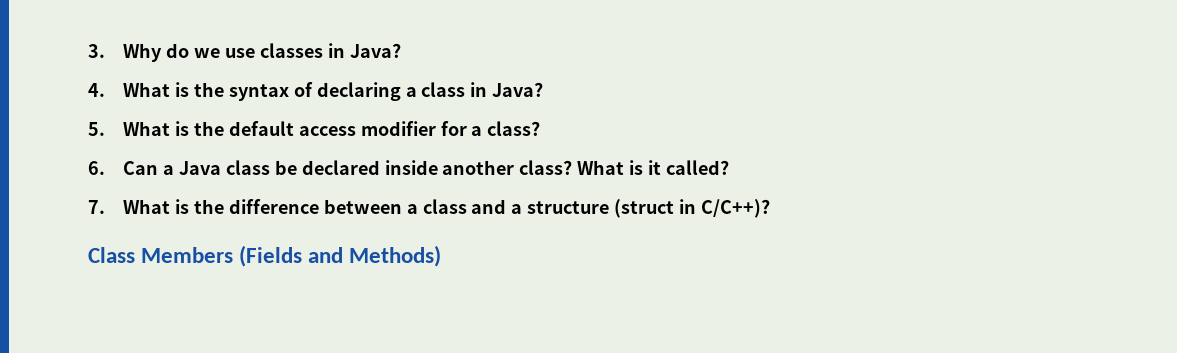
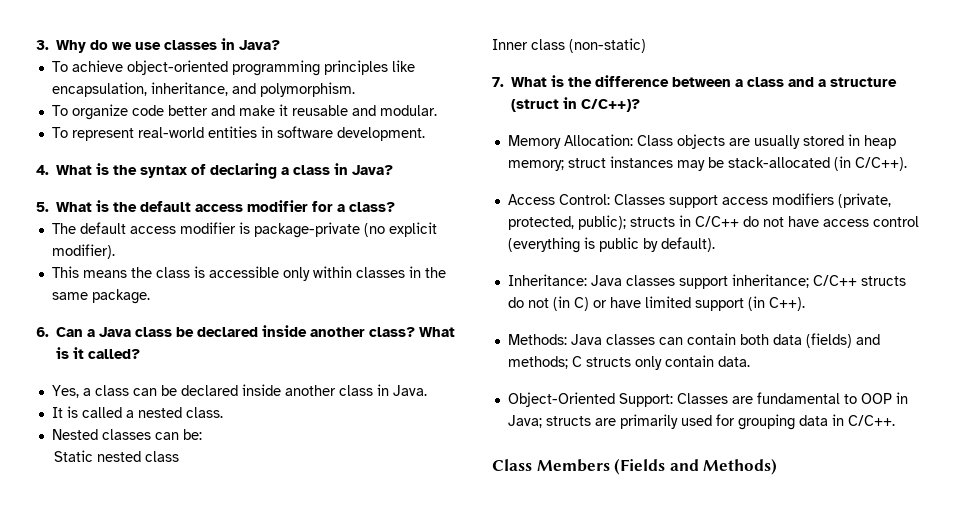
(401, 50) none -> [51,60,415,76] [51,82,355,97] [51,104,437,120] [51,126,425,141] // To achieve object-oriented programming principles like encapsulation, inheritance, and polymorphism. // To organize code better and make it reusable and modular. // To represent real-world entities in software development.
(541, 128) none -> [51,222,437,238] [51,244,115,259] [51,266,446,281] [51,289,150,304] // The default access modifier is package-private (no explicit modifier). // This means the class is accessible only within classes in the same package.
(729, 167) none -> [51,384,427,398] [51,406,223,418] [51,429,202,440] [53,450,179,462] [492,38,646,53] // Yes, a class can be declared inside another class in Java. // It is called a nested class. // Nested classes can be: // Static nested class // Inner class (non-static)
(770, 208) none -> [507,134,896,149] [507,156,907,171] [507,193,891,208] [507,215,919,230] [507,237,715,253] [507,274,906,289] [507,296,805,311] [507,333,880,348] [507,355,750,370] [507,392,908,407] [507,414,895,430] // Memory Allocation: Class objects are usually stored in heap memory; struct instances may be stack-allocated (in C/C++). // Access Control: Classes support access modifiers (private, protected, public); structs in C/C++ do not have access control (everything is public by default). // Inheritance: Java classes support inheritance; C/C++ structs do not (in C) or have limited support (in C++). // Methods: Java classes can contain both data (fields) and methods; C structs only contain data. // Object-Oriented Support: Classes are fundamental to OOP in Java; structs are primarily used for grouping data in C/C++.

